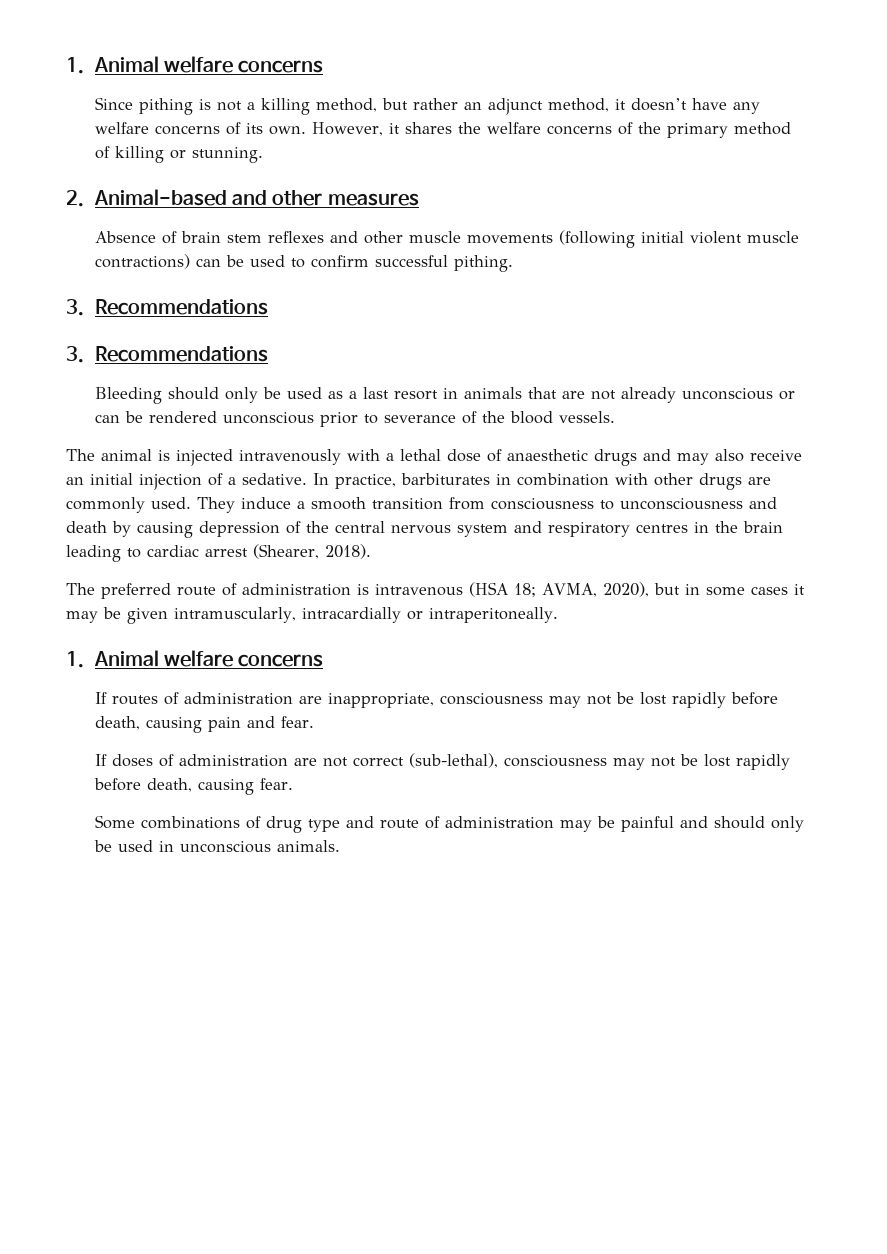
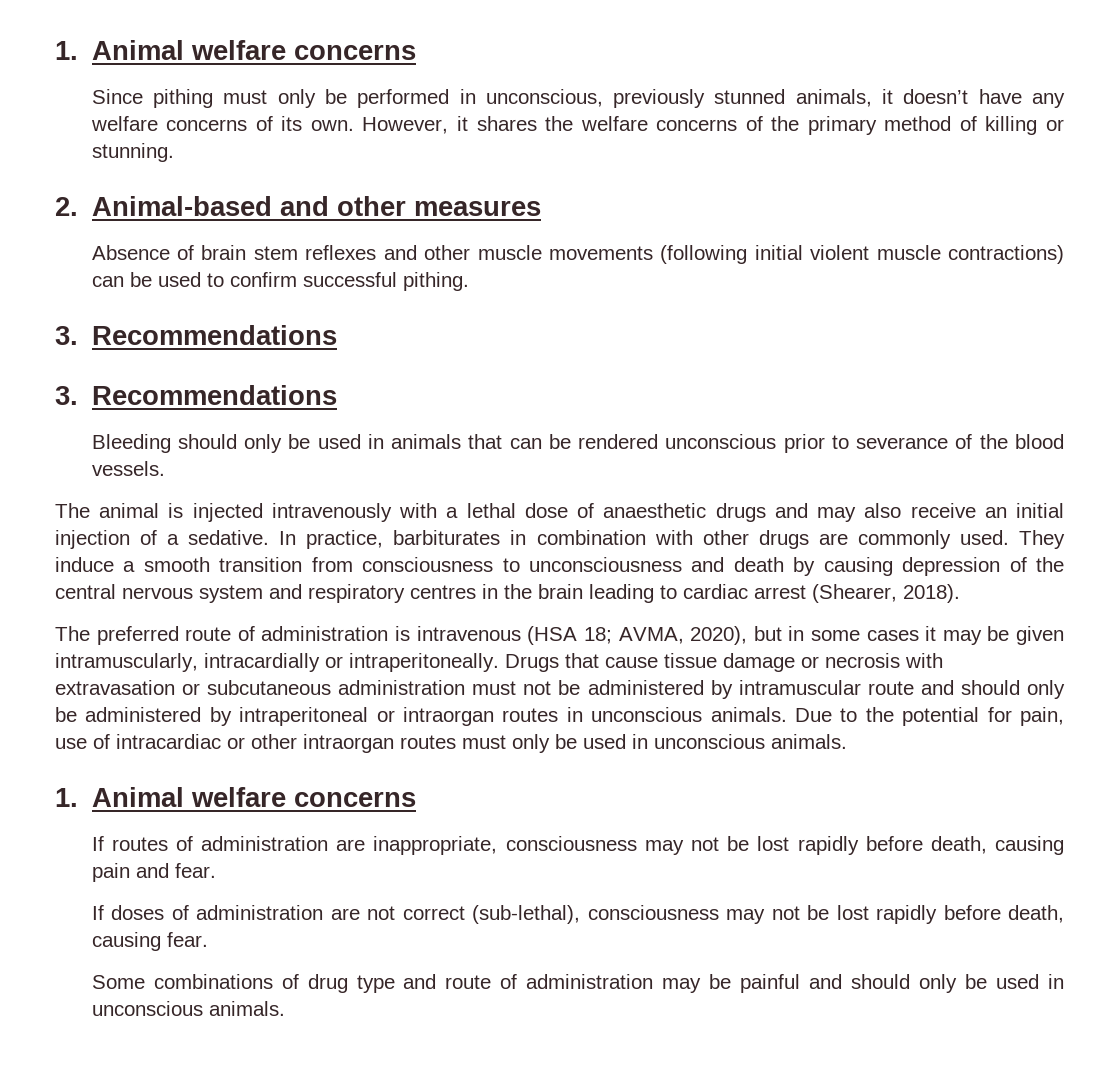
[198,98,609,115] is not a killing method, but rather an adjunct method, -> [223,89,872,108] must only be performed in unconscious, previously stunned animals,
[327,387,795,403] as a last resort in animals that are not already unconscious or -> [367,434,503,449] in animals that
(558, 615) none -> [505,653,943,672] [55,680,1066,699] [55,707,1064,726] [55,734,847,753] Drugs that cause tissue damage or necrosis with extravasation or subcutaneous administration must not be administered by intramuscular route and should only be administered by intraperitoneal or intraorgan routes in unconscious animals. Due to the potential for pain, use of intracardiac or other intraorgan routes must only be used in unconscious animals.

